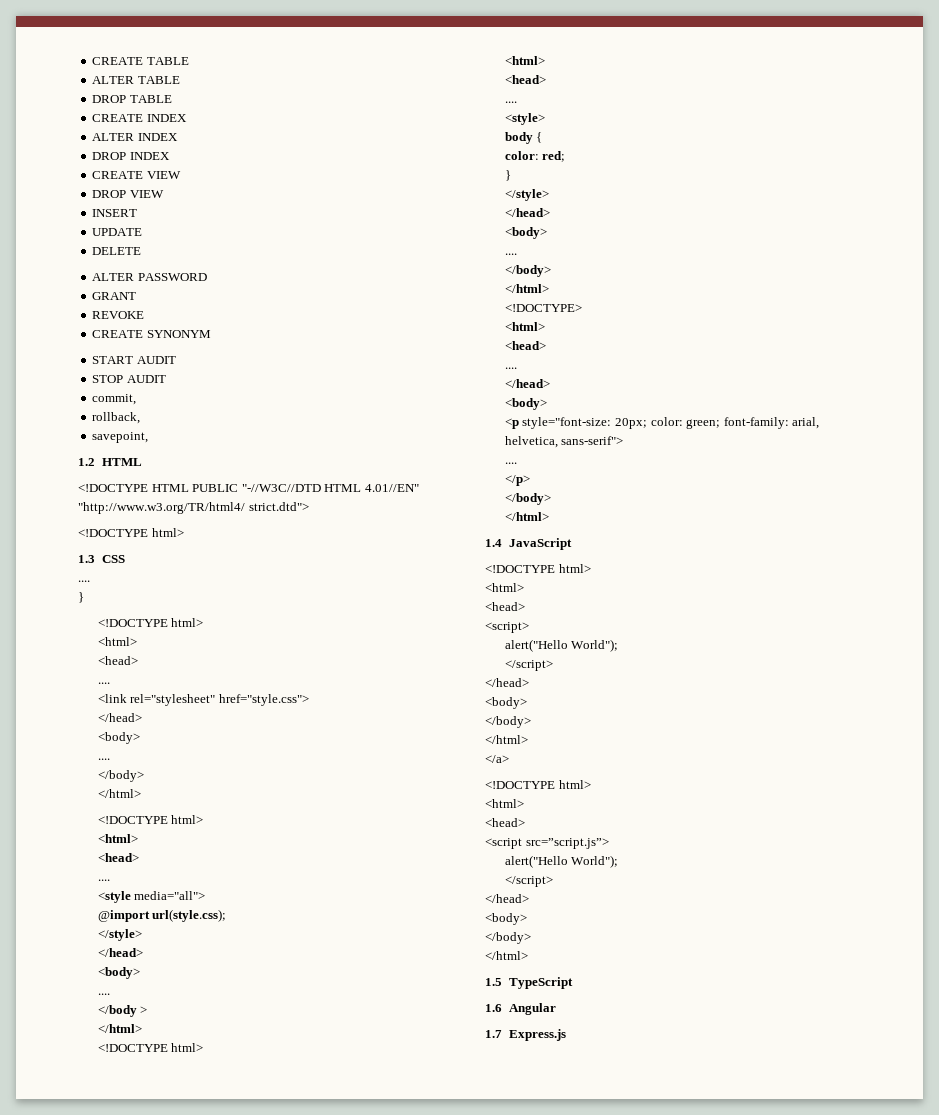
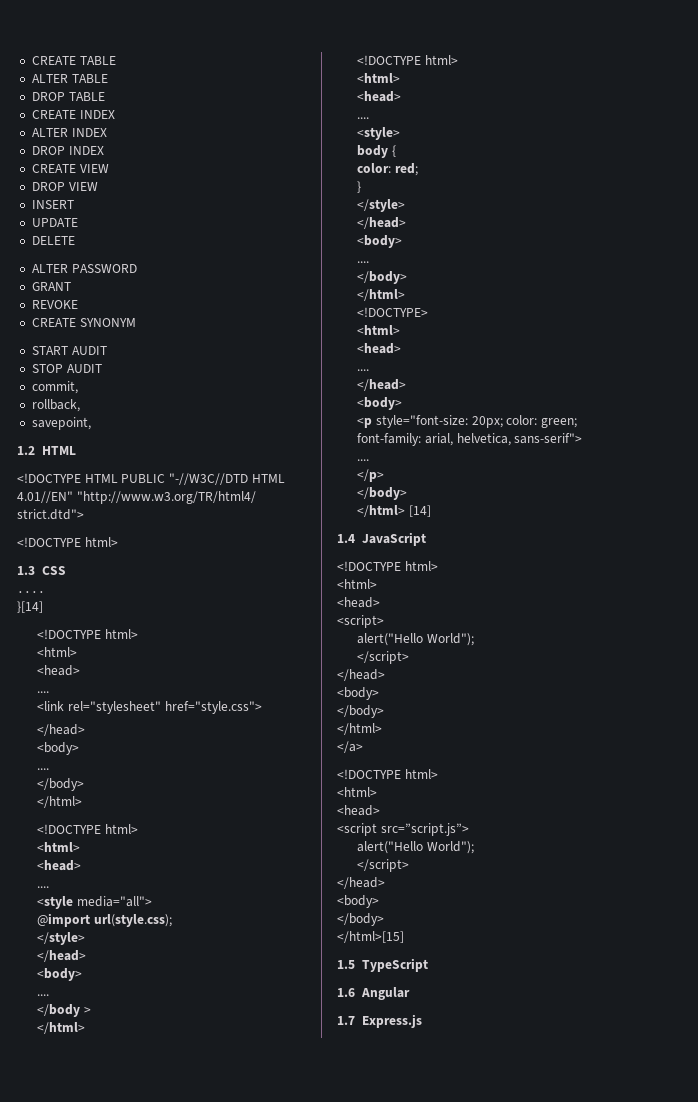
[78,592,84,603] } -> [17,601,43,613] }[14]
(549, 516) none -> [409,505,432,517] [14]
[485,951,528,960] </html> -> [337,931,404,943] </html>[15]

